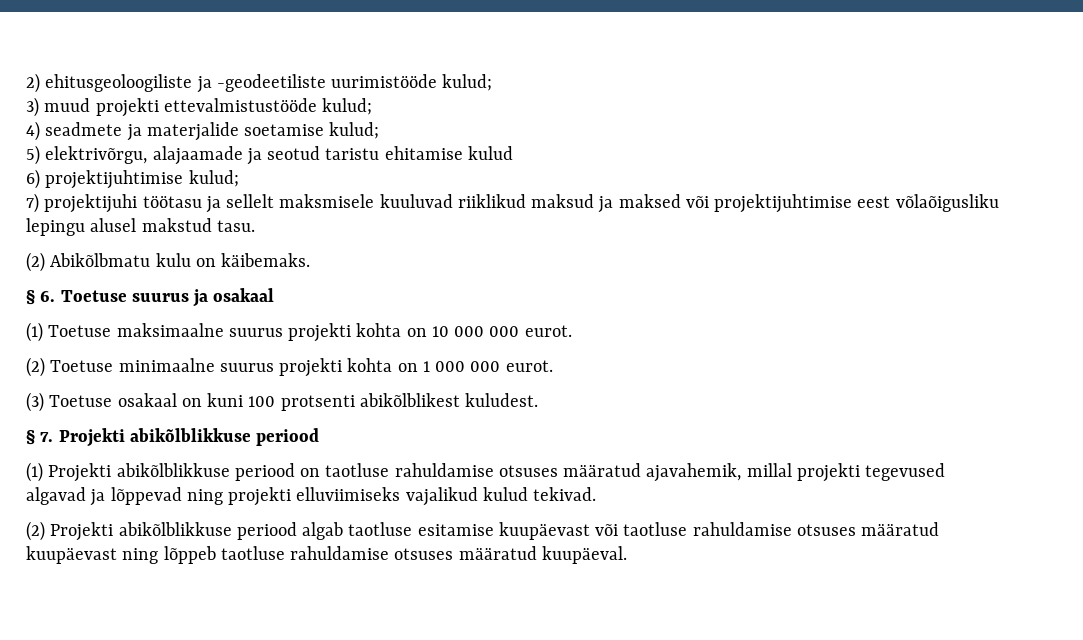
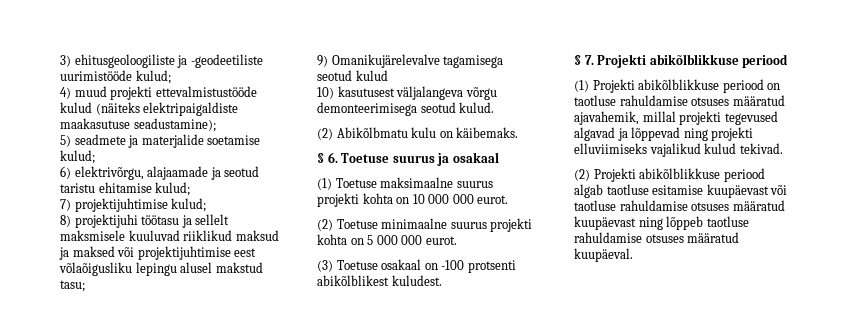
[26,73,40,93] 2) -> [60,55,71,67] 3)
[26,97,39,117] 3) -> [60,87,71,99] 4)
[322,98,373,115] [26,121,40,141] kulud; // 4) -> [60,102,239,116] [60,118,216,132] [60,135,71,147] kulud (näiteks elektripaigaldiste maakasutuse seadustamine); // 5)
[26,145,40,165] 5) -> [60,166,71,179] 6)
[467,146,513,160] [26,169,40,189] kulud // 6) -> [155,182,191,196] [60,199,71,211] kulud; // 7)
[26,193,39,213] 7) -> [60,215,71,227] 8)
[216,220,255,232] tasu. -> [60,280,85,292] [317,54,504,68] [317,70,388,81] [317,86,497,100] [317,102,495,116] tasu; // 9) Omanikujärelevalve tagamisega seotud kulud // 10) kasutusest väljalangeva võrgu demonteerimisega seotud kulud.
[422,361,430,372] 1 -> [367,235,374,245] 5
[207,393,276,407] kuni 100 -> [441,260,465,270] -100

